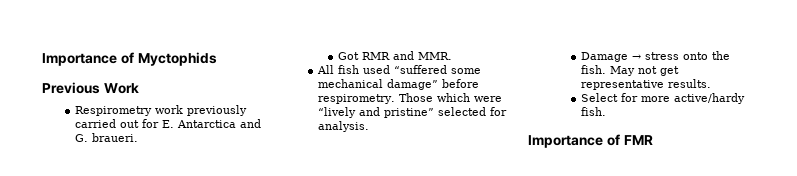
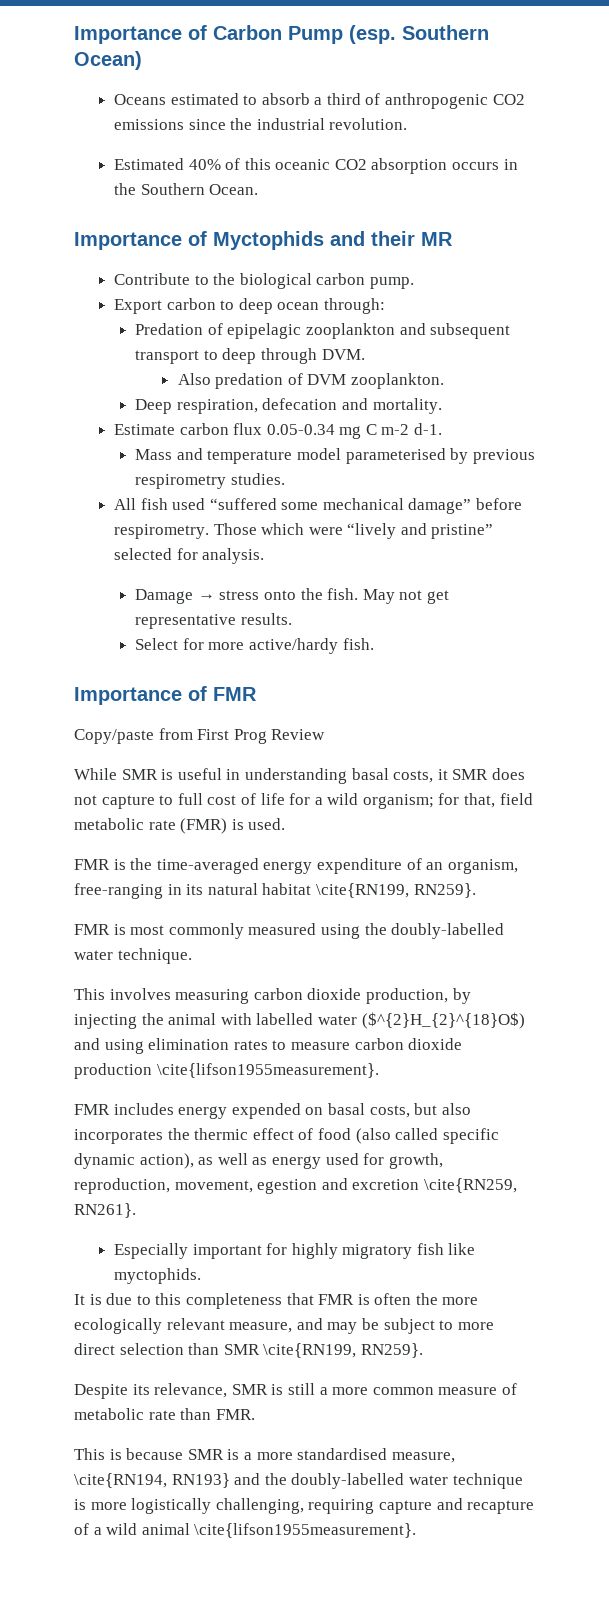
[42,52,217,66] [42,82,139,94] [74,105,247,116] [74,119,261,128] [74,133,138,142] [338,51,453,60] Importance of Myctophids // Previous Work // Respirometry work previously carried out for E. Antarctica and G. braueri. // Got RMR and MMR. -> [74,25,489,44] [74,51,142,70] [113,93,525,109] [113,118,408,130] [113,158,518,174] [113,183,259,195] [74,231,453,250] [113,273,414,289] [113,298,385,314] [135,323,511,339] [135,348,365,364] [177,373,444,389] [135,398,442,414] [113,423,443,439] [135,448,535,464] [135,473,285,489] Importance of Carbon Pump (esp. Southern Ocean) // Oceans estimated to absorb a third of anthropogenic CO2 emissions since the industrial revolution. // Estimated 40% of this oceanic CO2 absorption occurs in the Southern Ocean. // Importance of Myctophids and their MR // Contribute to the biological carbon pump. // Export carbon to deep ocean through: // Predation of epipelagic zooplankton and subsequent transport to deep through DVM. // Also predation of DVM zooplankton. // Deep respiration, defecation and mortality. // Estimate carbon flux 0.05-0.34 mg C m-2 d-1. // Mass and temperature model parameterised by previous respirometry studies.
(653, 140) none -> [74,728,326,744] [74,768,525,784] [74,793,533,809] [74,818,286,834] [74,858,518,874] [74,883,476,899] [74,923,505,939] [74,948,192,964] [74,988,471,1004] [74,1012,525,1029] [74,1038,463,1054] [74,1063,379,1079] [74,1103,471,1119] [74,1128,499,1144] [74,1153,443,1169] [74,1178,517,1194] [74,1203,136,1218] [113,1243,476,1259] [113,1268,201,1284] [74,1293,479,1309] [74,1318,494,1334] [74,1343,423,1358] [74,1383,517,1399] [74,1408,255,1420] [74,1448,455,1463] [74,1473,523,1489] [74,1498,535,1514] [74,1523,417,1538] // Copy/paste from First Prog Review // While SMR is useful in understanding basal costs, it SMR does not capture to full cost of life for a wild organism; for that, field metabolic rate (FMR) is used. // FMR is the time-averaged energy expenditure of an organism, free-ranging in its natural habitat \cite{RN199, RN259}. // FMR is most commonly measured using the doubly-labelled water technique. // This involves measuring carbon dioxide production, by injecting the animal with labelled water ($^{2}H_{2}^{18}O$) and using elimination rates to measure carbon dioxide production \cite{lifson1955measurement}. // FMR includes energy expended on basal costs, but also incorporates the thermic effect of food (also called specific dynamic action), as well as energy used for growth, reproduction, movement, egestion and excretion \cite{RN259, RN261}. // Especially important for highly migratory fish like myctophids. // It is due to this completeness that FMR is often the more ecologically relevant measure, and may be subject to more direct selection than SMR \cite{RN199, RN259}. // Despite its relevance, SMR is still a more common measure of metabolic rate than FMR. // This is because SMR is a more standardised measure, \cite{RN194, RN193} and the doubly-labelled water technique is more logistically challenging, requiring capture and recapture of a wild animal \cite{lifson1955measurement}.

